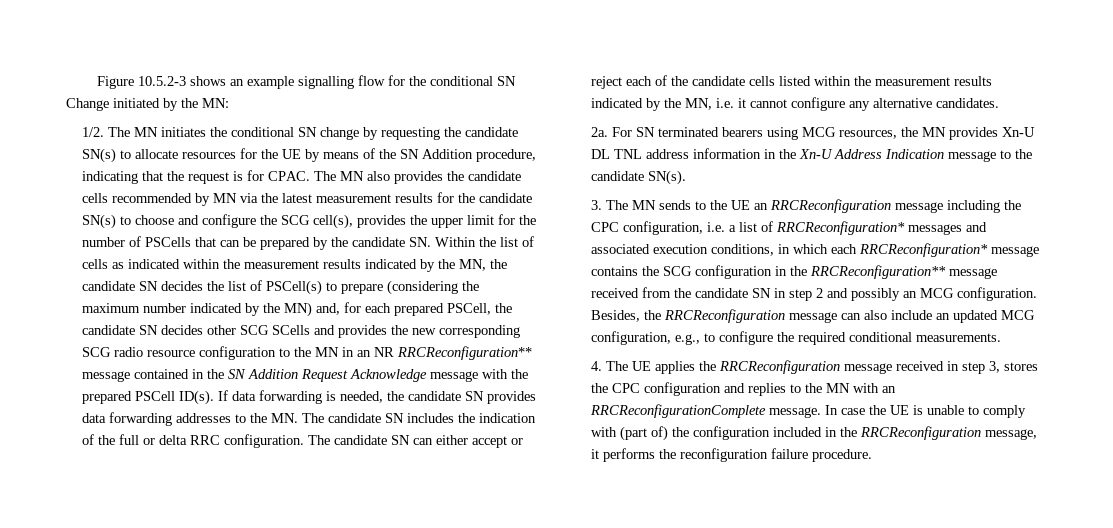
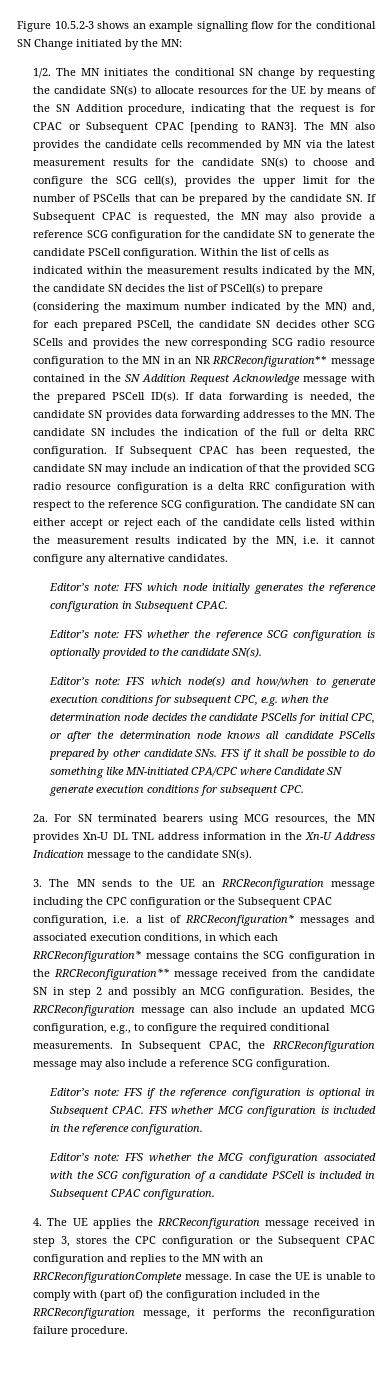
[268,171,311,181] CPAC. -> [33,122,298,133] CPAC or Subsequent CPAC [pending to RAN3].
(432, 242) none -> [367,194,377,202] [33,212,375,223] [33,230,375,241] [33,248,198,259] If Subsequent CPAC is requested, the MN may also provide a reference SCG configuration for the candidate SN to generate the candidate PSCell configuration.
(305, 441) none -> [114,446,375,457] [33,464,376,475] [33,482,375,493] [33,500,259,511] If Subsequent CPAC has been requested, the candidate SN may include an indication of that the provided SCG radio resource configuration is a delta RRC configuration with respect to the reference SCG configuration.
(1000, 103) none -> [48,583,376,594] [49,601,228,612] [48,630,375,641] [49,647,262,659] [48,676,376,688] [49,695,329,706] [49,713,375,724] [49,731,375,742] [48,749,375,760] [49,767,343,778] [48,785,304,796] // Editor’s note: FFS which node initially generates the reference configuration in Subsequent CPAC. // Editor’s note: FFS whether the reference SCG configuration is optionally provided to the candidate SN(s). // Editor’s note: FFS which node(s) and how/when to generate execution conditions for subsequent CPC, e.g. when the determination node decides the candidate PSCells for initial CPC, or after the determination node knows all candidate PSCells prepared by other candidate SNs. FFS if it shall be possible to do something like MN-initiated CPA/CPC where Candidate SN generate execution conditions for subsequent CPC.
(620, 227) none -> [130,897,333,908] configuration or the Subsequent CPAC
(1002, 337) none -> [120,1041,375,1052] [33,1059,331,1070] [48,1088,375,1099] [49,1106,376,1117] [49,1124,203,1135] [48,1153,376,1164] [49,1171,375,1182] [49,1189,215,1200] In Subsequent CPAC, the RRCReconfiguration message may also include a reference SCG configuration. // Editor’s note: FFS if the reference configuration is optional in Subsequent CPAC. FFS whether MCG configuration is included in the reference configuration. // Editor’s note: FFS whether the MCG configuration associated with the SCG configuration of a candidate PSCell is included in Subsequent CPAC configuration.
(722, 389) none -> [238,1236,375,1247] [33,1254,105,1265] or the Subsequent CPAC configuration

